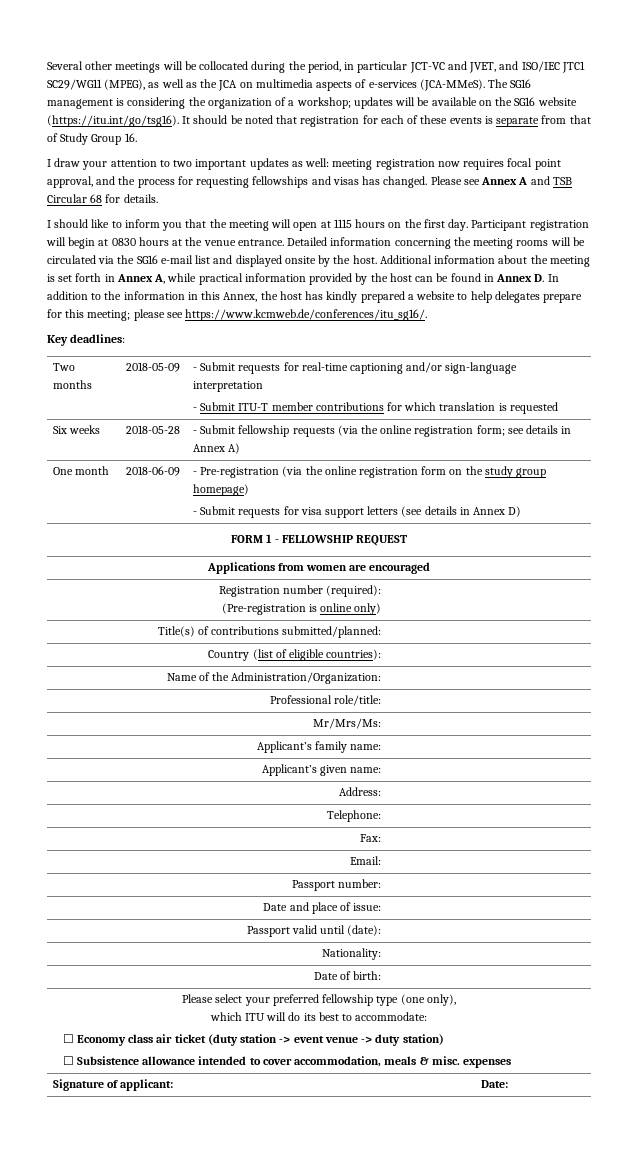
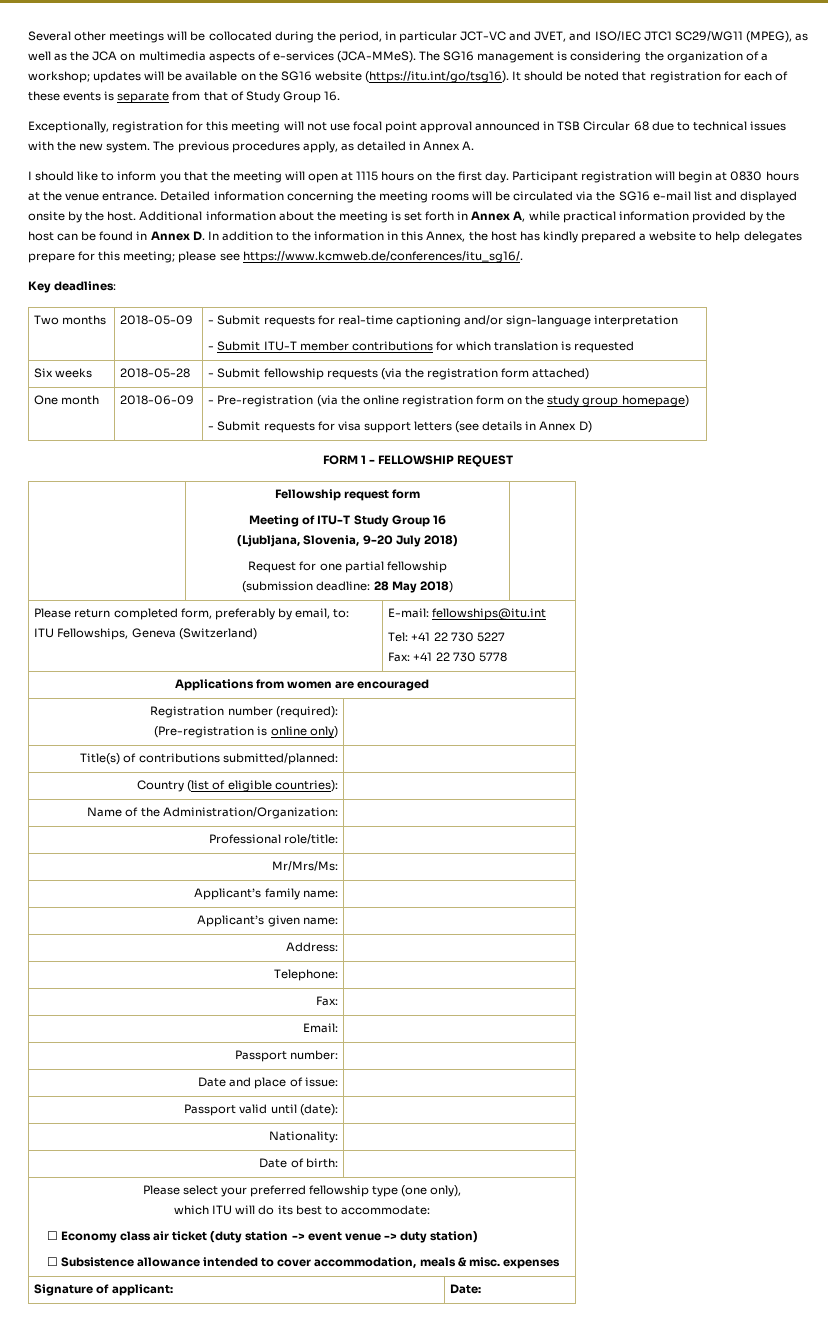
[47,158,561,170] [47,176,572,188] [47,194,158,203] I draw your attention to two important updates as well: meeting registration now requires focal point approval, and the process for requesting fellowships and visas has changed. Please see Annex A and TSB Circular 68 for details. -> [28,121,786,133] [28,141,475,153] Exceptionally, registration for this meeting will not use focal point approval announced in TSB Circular 68 due to technical issues with the new system. The previous procedures apply, as detailed in Annex A.
[380,425,572,437] [192,443,241,454] online registration form; see details in Annex A) -> [426,368,590,380] registration form attached)
(408, 540) none -> [274,489,421,501] [249,515,446,527] [237,535,458,547] [248,561,447,573] [242,581,453,593] [34,608,350,620] [34,628,257,640] [388,608,547,620] [388,632,505,642] [388,652,507,662] // | Fellowship request form // Meeting of ITU-T Study Group 16 // (Ljubljana, Slovenia, 9-20 July 2018) // Request for one partial fellowship // (submission deadline: 28 May 2018) | // Please return completed form, preferably by email, to: // ITU Fellowships, Geneva (Switzerland) | E-mail: fellowships@itu.int // Tel: +41 22 730 5227 // Fax: +41 22 730 5778

